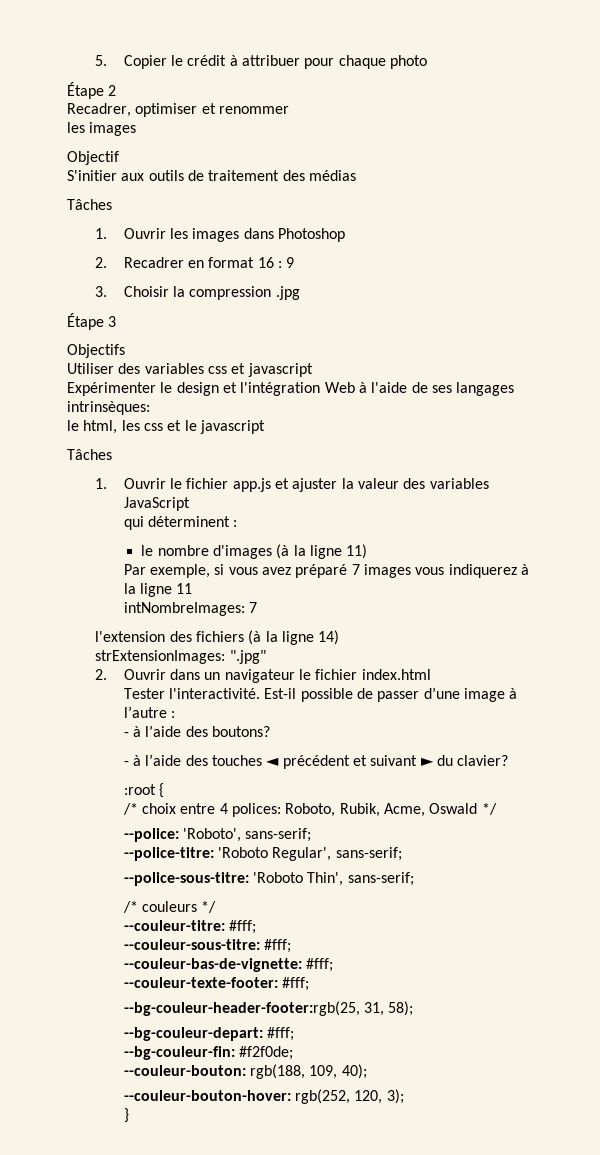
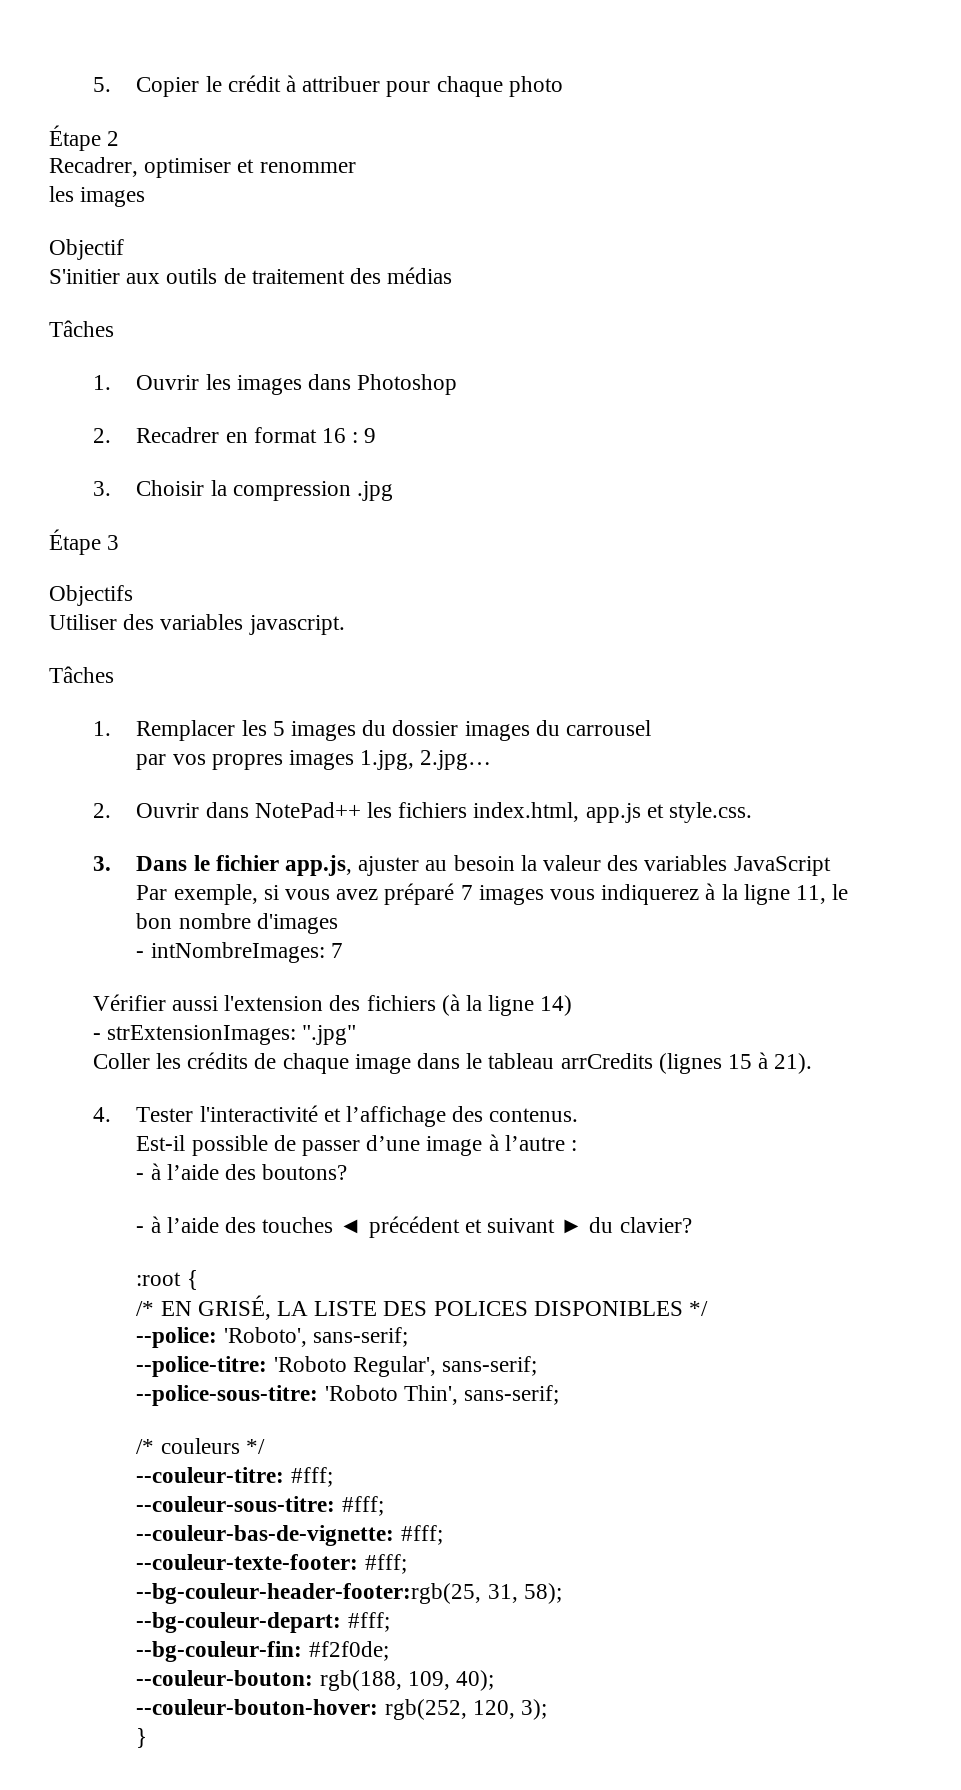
[207,363,313,377] [67,382,515,396] [67,401,150,415] [67,420,265,434] [67,449,112,460] [95,478,338,492] css et javascript // Expérimenter le design et l'intégration Web à l'aide de ses langages intrinsèques: // le html, les css et le javascript // Tâches // 1. Ouvrir le fichier app.js et ajuster -> [248,615,345,635] [49,666,114,683] [92,720,651,741] [136,750,492,770] [92,802,752,823] [92,855,515,876] javascript. // Tâches // 1. Remplacer les 5 images du dossier images du carrousel // par vos propres images 1.jpg, 2.jpg… // 2. Ouvrir dans NotePad++ les fichiers index.html, app.js et style.css. // 3. Dans le fichier app.js, ajuster au besoin
[123,516,238,530] [141,544,368,559] // qui déterminent : // le nombre d'images (à la ligne 11) -> (831, 866) none
[176,583,193,594] 11 // -> [796,884,849,904] [136,913,338,934] [136,951,145,958] 11, le bon nombre d'images // -
(257, 607) none -> [92,994,218,1011] Vérifier aussi
(340, 637) none -> [92,1033,101,1040] -
[95,669,431,683] [123,688,260,699] 2. Ouvrir dans un navigateur le fichier index.html // Tester l'interactivité. -> [92,1052,813,1074] [92,1105,579,1127] Coller les crédits de chaque image dans le tableau arrCredits (lignes 15 à 21). // 4. Tester l'interactivité et l’affichage des contenus. //
[141,803,478,817] choix entre 4 polices: Roboto, Rubik, Acme, Oswald -> [160,1295,683,1320] EN GRISÉ, LA LISTE DES POLICES DISPONIBLES

